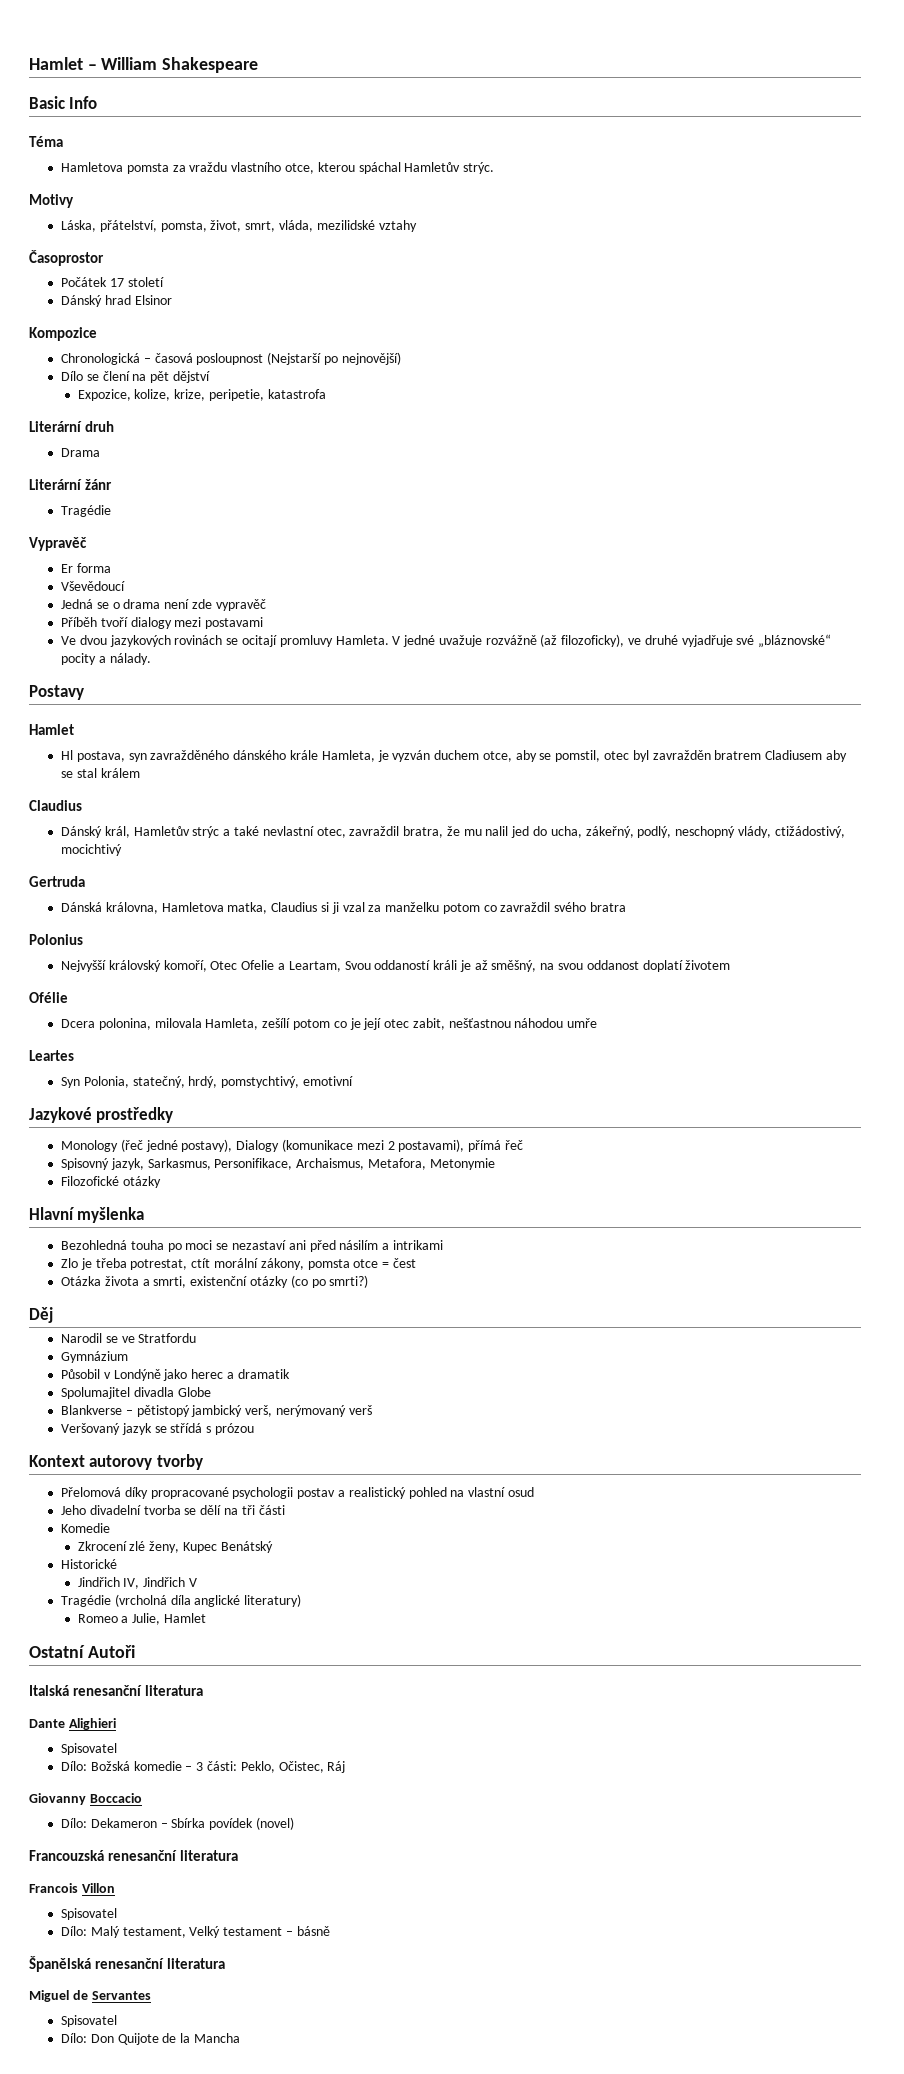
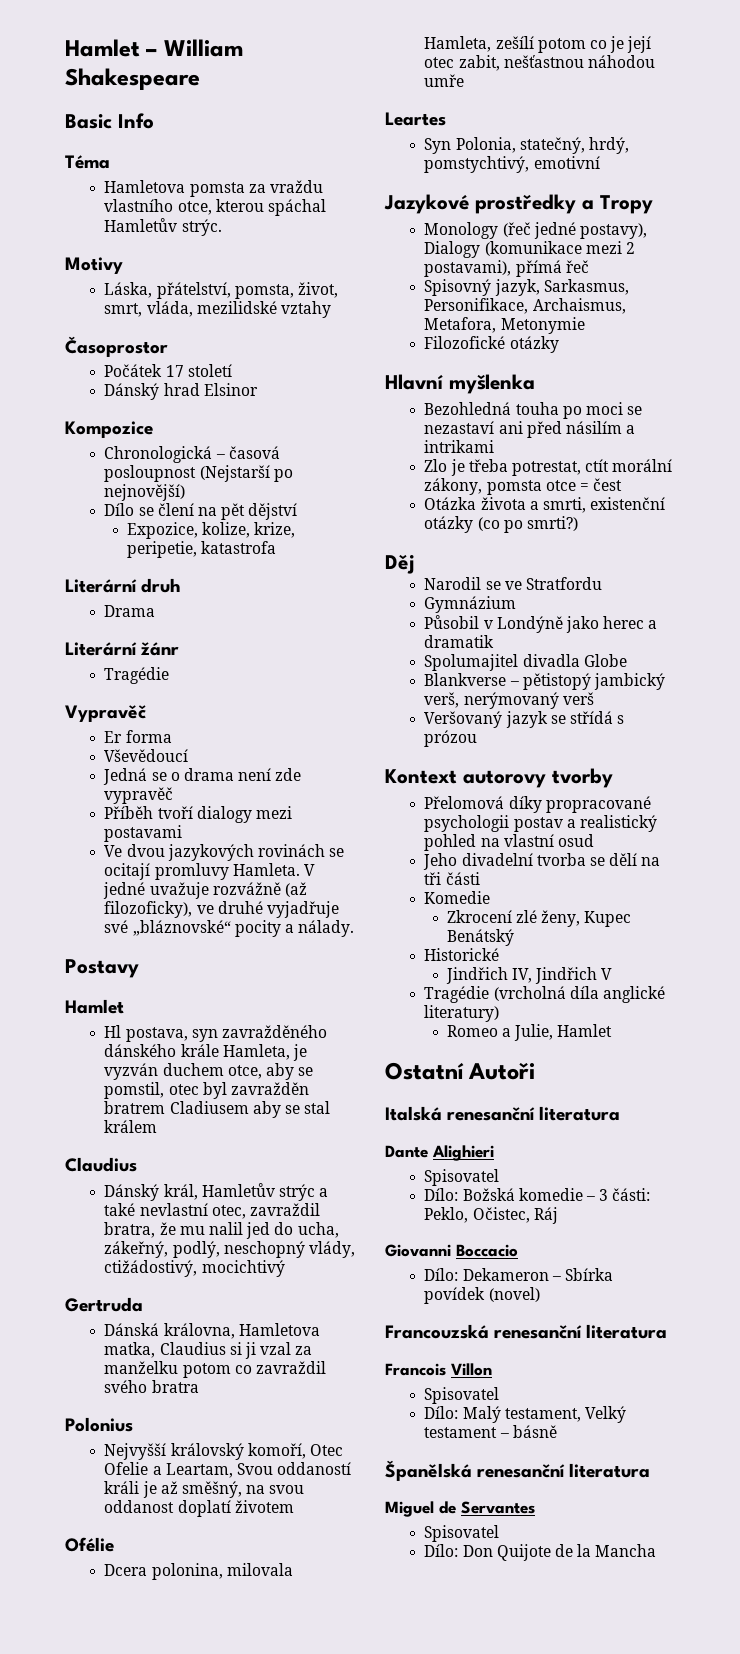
(174, 1115) none -> [582,195,653,214] a Tropy
[29,1793,86,1805] Giovanny -> [385,1244,451,1257] Giovanni

